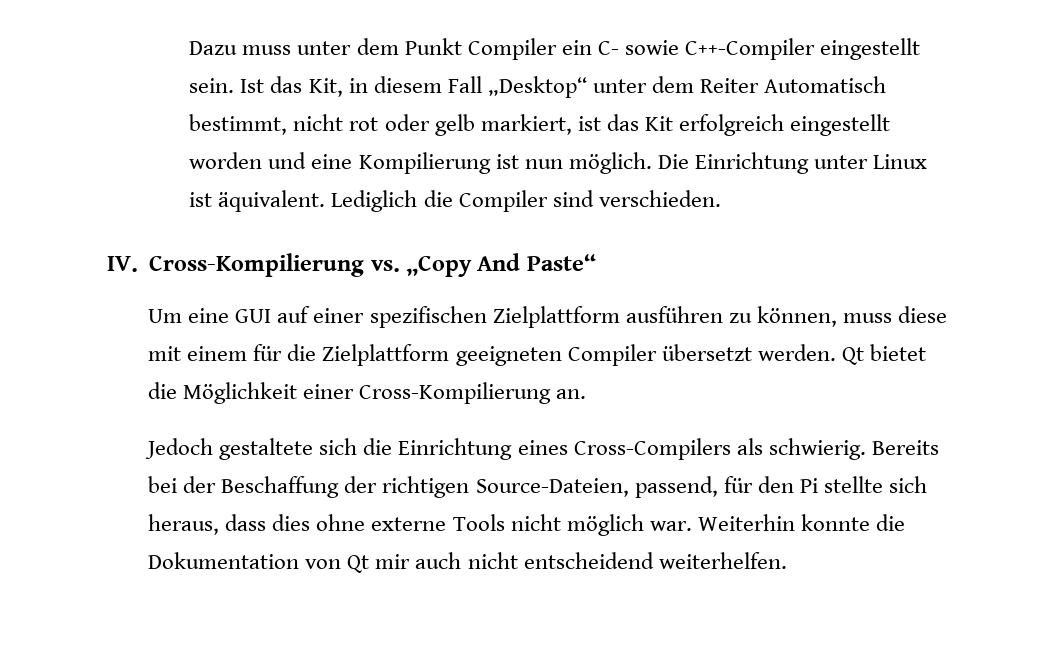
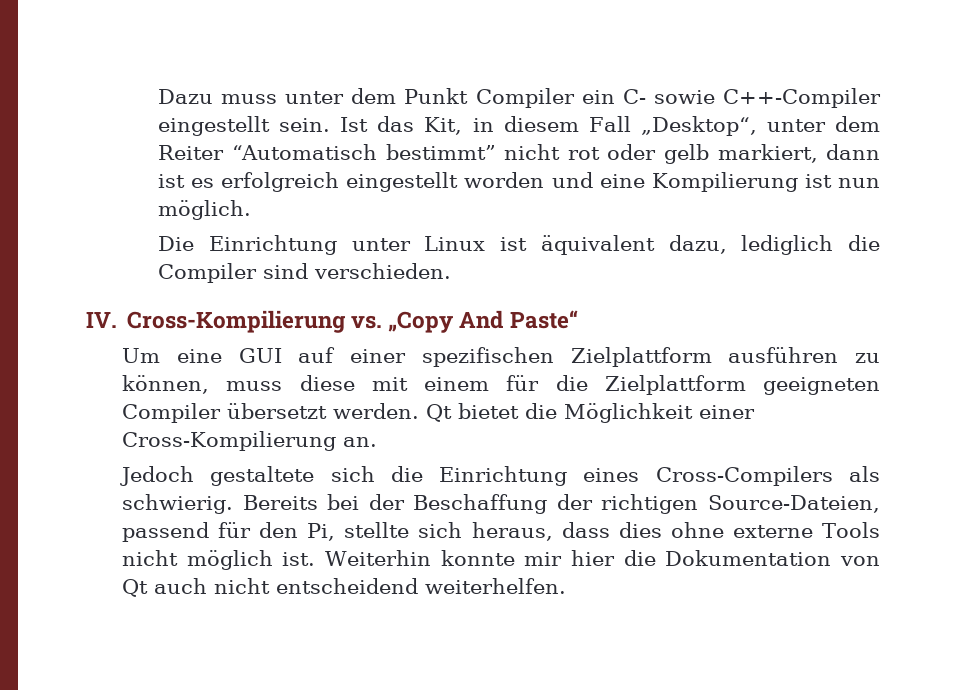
[487,76,587,98] „Desktop“ -> [640,116,757,136] „Desktop“,
[764,76,887,93] [189,114,288,135] Automatisch bestimmt, -> [231,144,496,160] “Automatisch bestimmt”
[577,114,673,131] ist das Kit -> [826,144,881,160] [157,174,215,188] dann ist es
(652, 163) none -> (251, 210) //
[218,190,418,212] äquivalent. Lediglich -> [540,235,834,255] äquivalent dazu, lediglich
[634,476,718,498] passend, -> [121,522,209,542] passend
[799,478,818,493] Pi -> [307,523,336,541] Pi,
[649,521,692,531] war. -> [282,552,316,566] ist.
(870, 522) none -> [524,550,615,566] mir hier
[375,554,411,569] mir -> (148, 588) none

